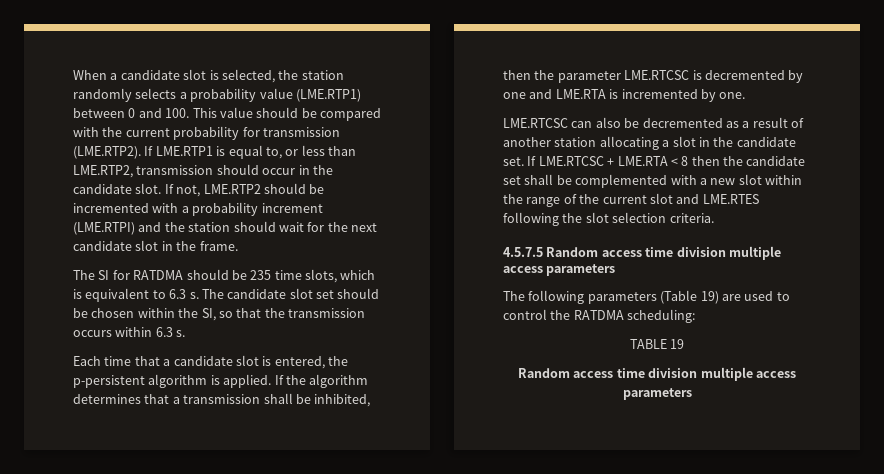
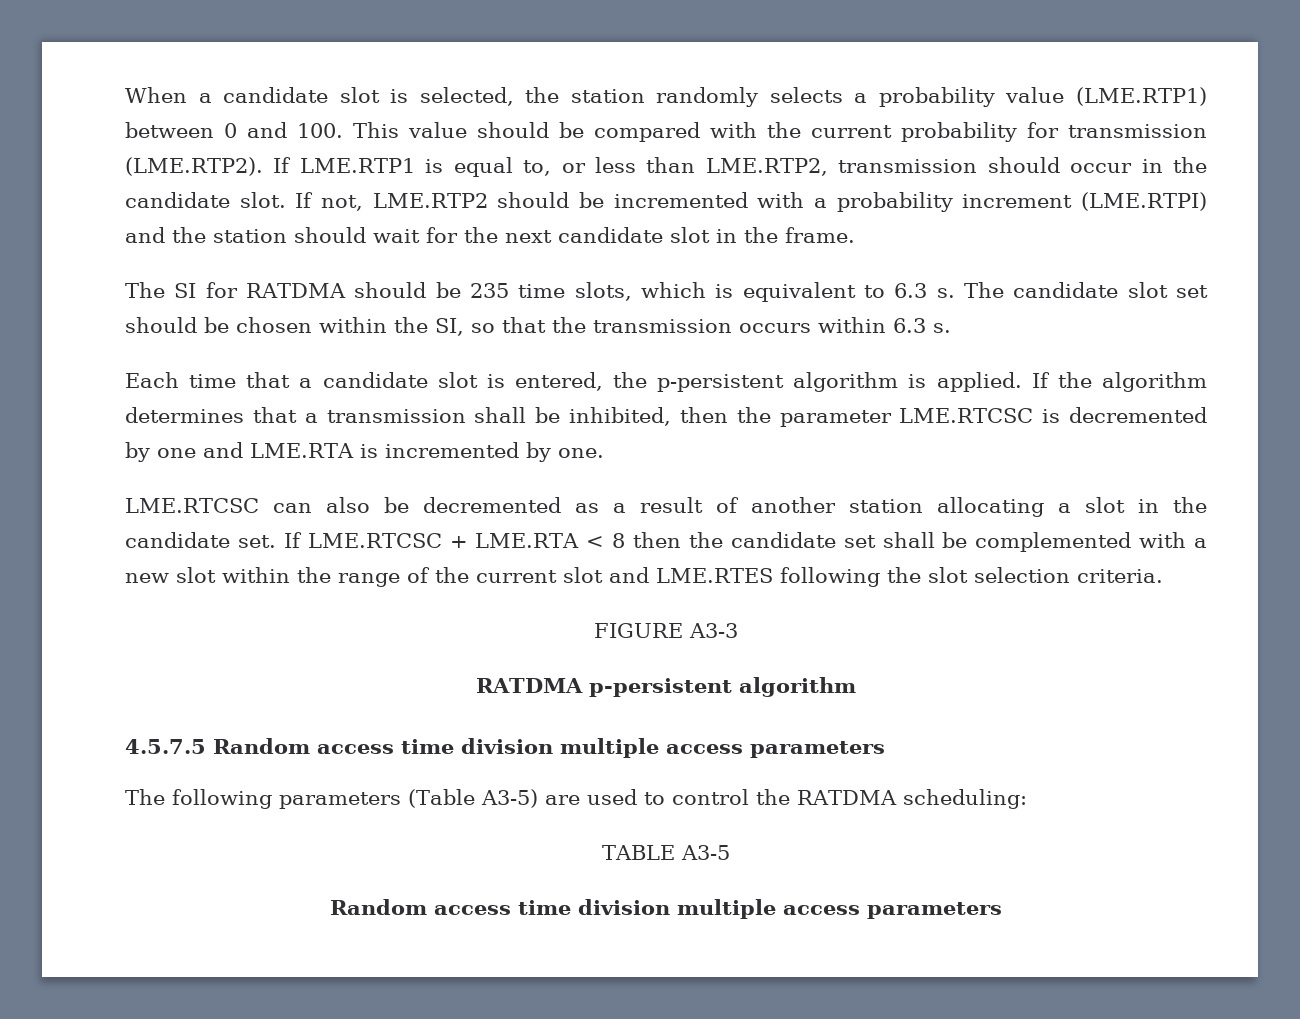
(714, 218) none -> [594,623,738,638] [476,677,856,697] // FIGURE A3-3 // RATDMA p-persistent algorithm
[700,291,719,304] 19) -> [480,789,538,808] A3-5)
[670,339,685,349] 19 -> [680,845,730,860] A3-5

